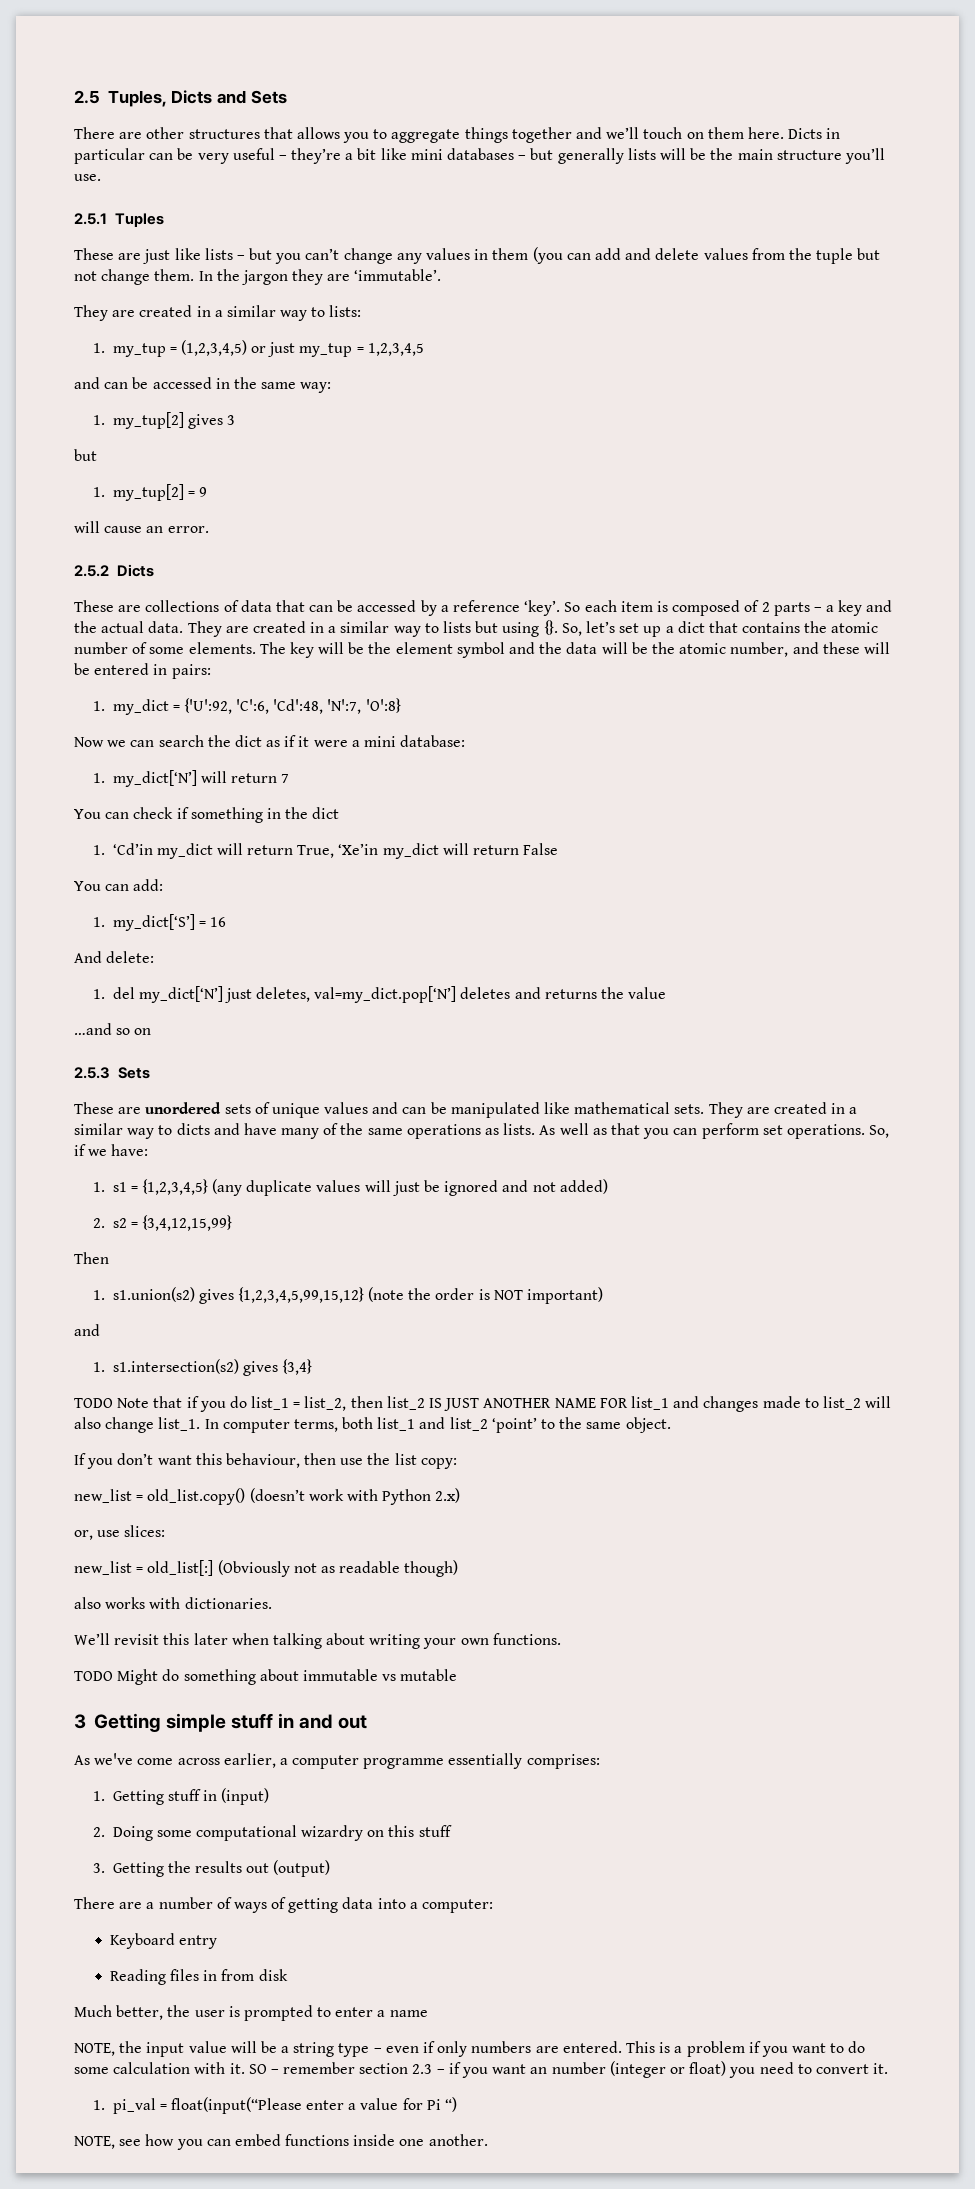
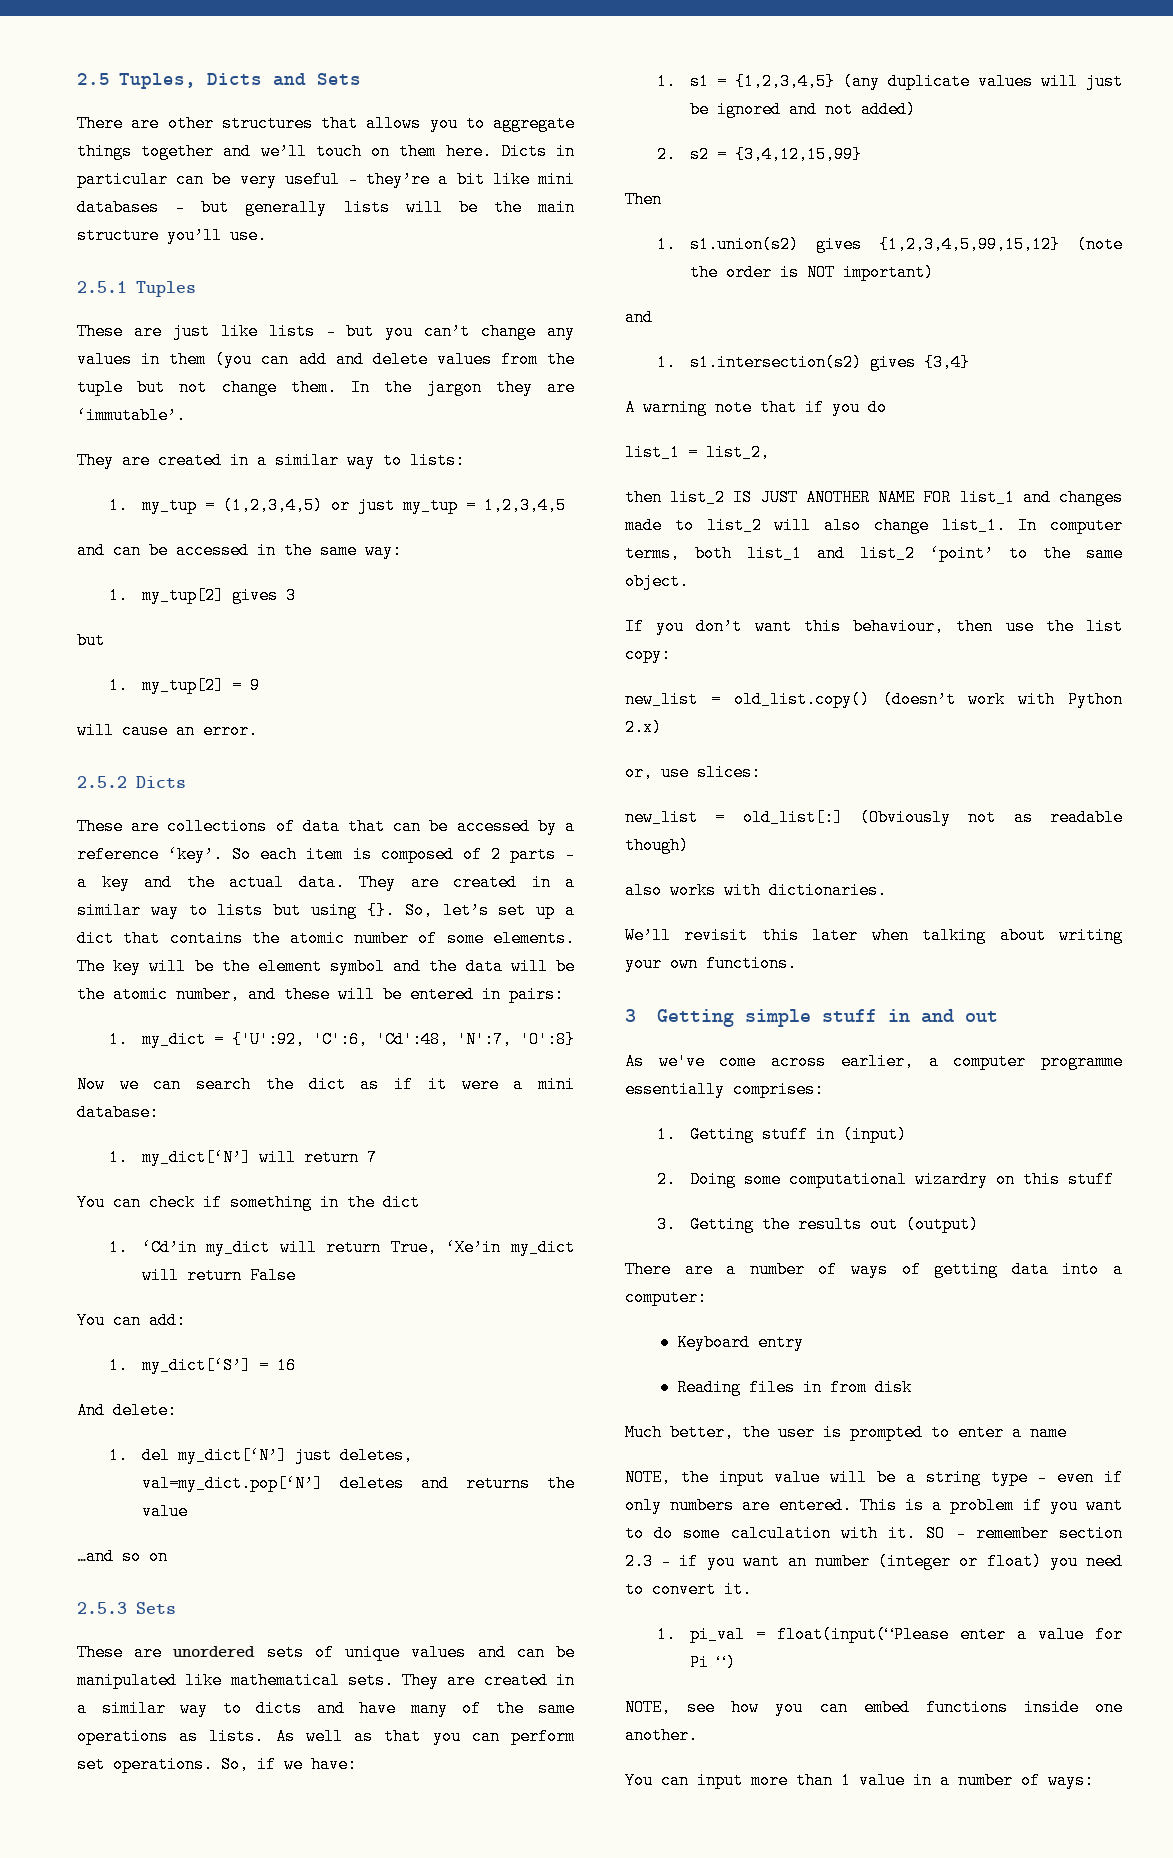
[74,1398,150,1408] TODO Note -> [625,399,752,416] A warning note
(247, 1402) none -> (887, 407) //
(347, 1403) none -> (770, 452) //
[74,1669,458,1685] // TODO Might do something about immutable vs mutable -> (797, 963) none
(488, 2140) none -> [625,1772,1094,1789] // You can input more than 1 value in a number of ways:

